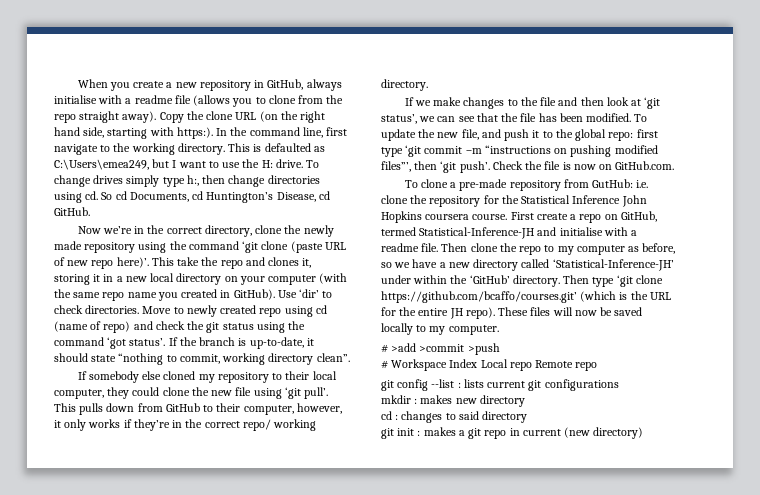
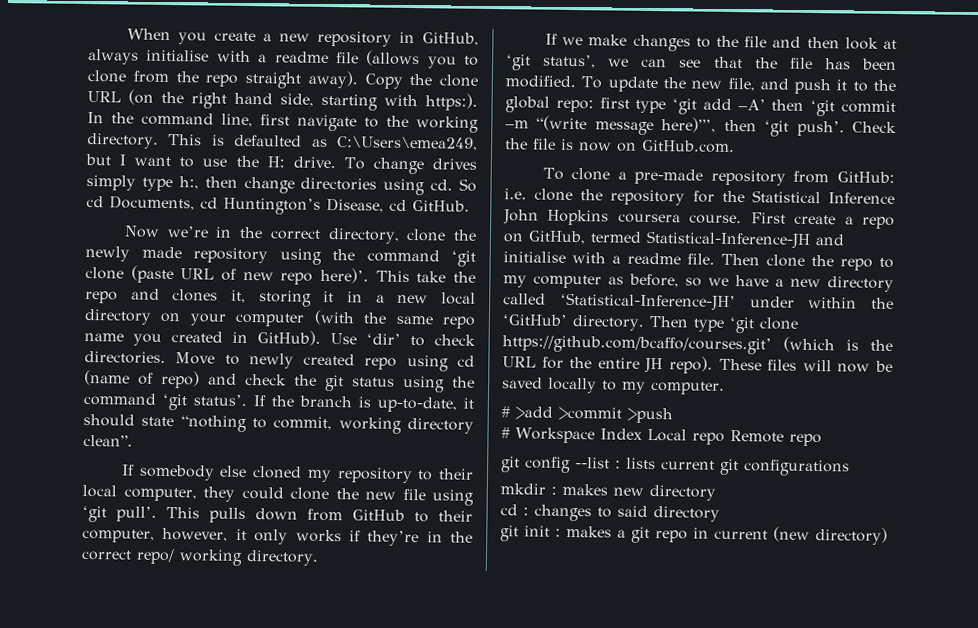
[107,337,127,349] ‘got -> [162,393,187,411] ‘git
[424,145,658,157] [381,161,411,172] commit –m “instructions on pushing modified files”’, -> [702,98,896,117] [505,115,717,136] add –A’ then ‘git commit –m “(write message here)”’,
[592,179,634,188] GutHub: -> [837,171,895,184] GitHub:

